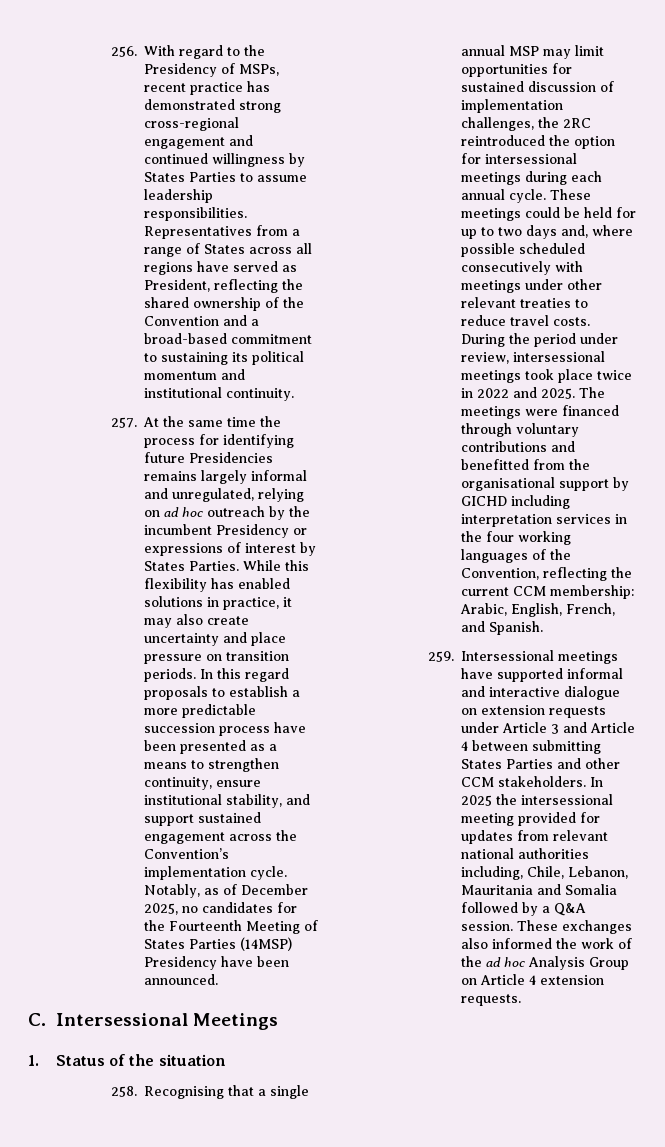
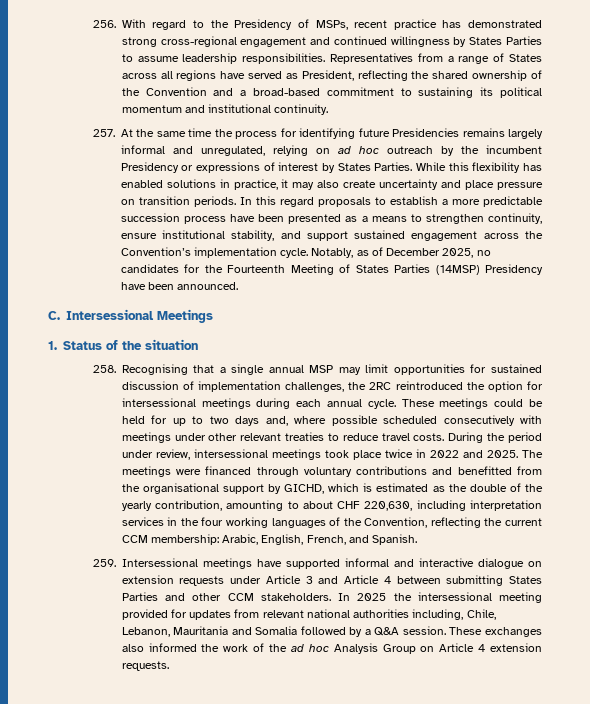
[461,496,508,506] GICHD -> [284,483,543,494] [121,500,413,511] GICHD, which is estimated as the double of the yearly contribution, amounting to about CHF 220,630,

